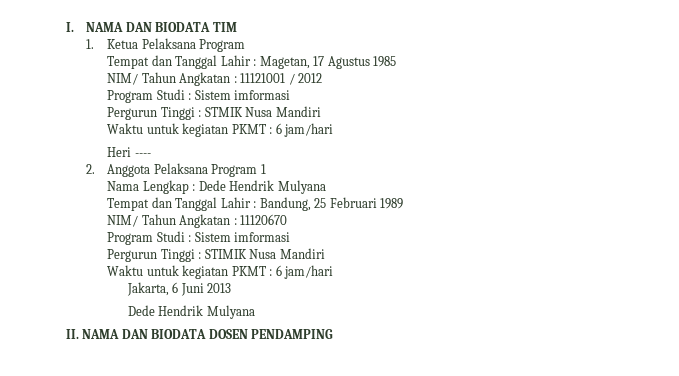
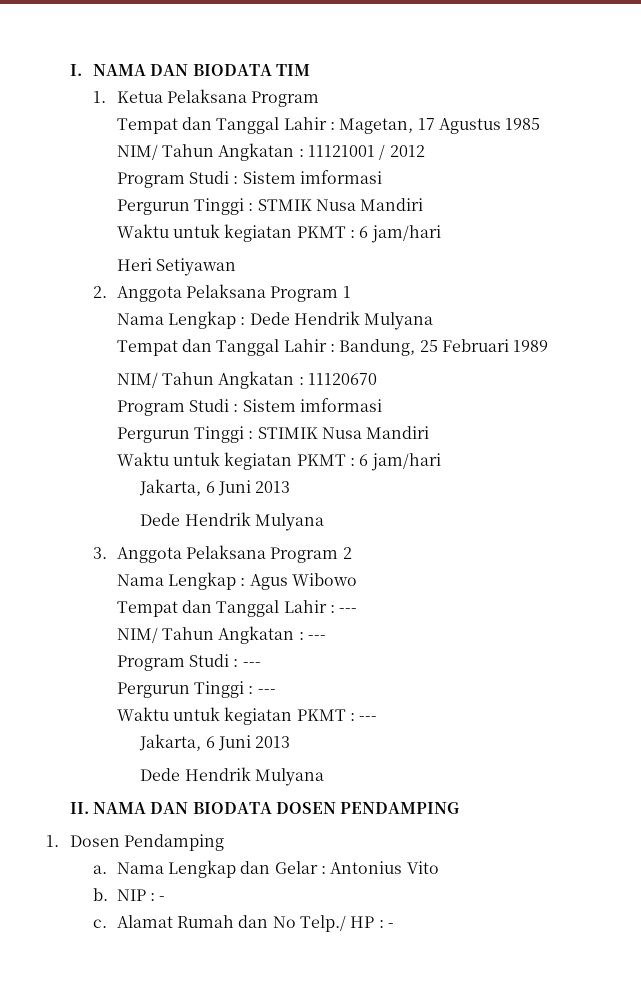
[134,153,151,157] ---- -> [155,258,236,276] Setiyawan
(255, 312) none -> [93,545,352,563] [116,572,357,590] [116,600,358,617] [116,626,326,644] [116,654,261,671] [116,681,276,698] [116,707,378,725] [139,734,291,751] [140,767,324,786] // 3. Anggota Pelaksana Program 2 // Nama Lengkap : Agus Wibowo // Tempat dan Tanggal Lahir : --- // NIM/ Tahun Angkatan : --- // Program Studi : --- // Pergurun Tinggi : --- // Waktu untuk kegiatan PKMT : --- // Jakarta, 6 Juni 2013 // Dede Hendrik Mulyana
(334, 334) none -> [46,834,224,851] [93,860,439,878] [93,888,166,901] [93,915,394,932] // 1. Dosen Pendamping // a. Nama Lengkap dan Gelar : Antonius Vito // b. NIP : - // c. Alamat Rumah dan No Telp./ HP : -

